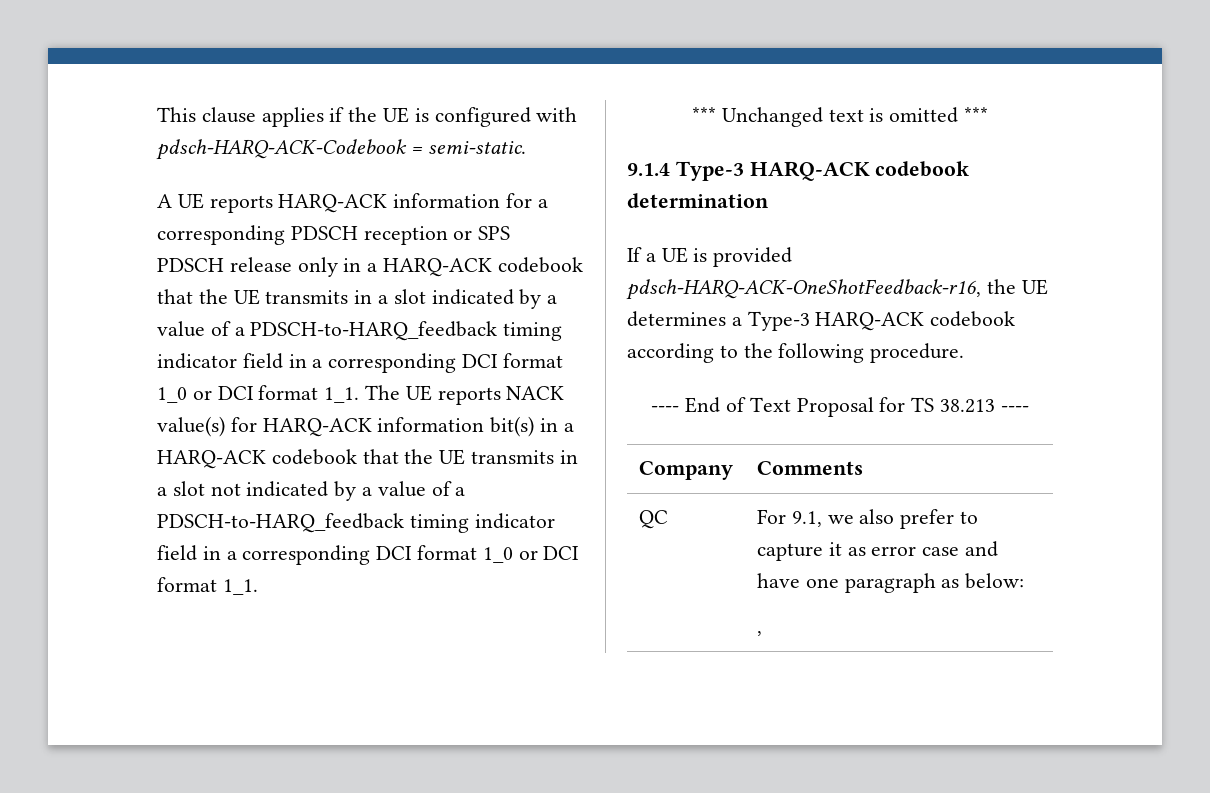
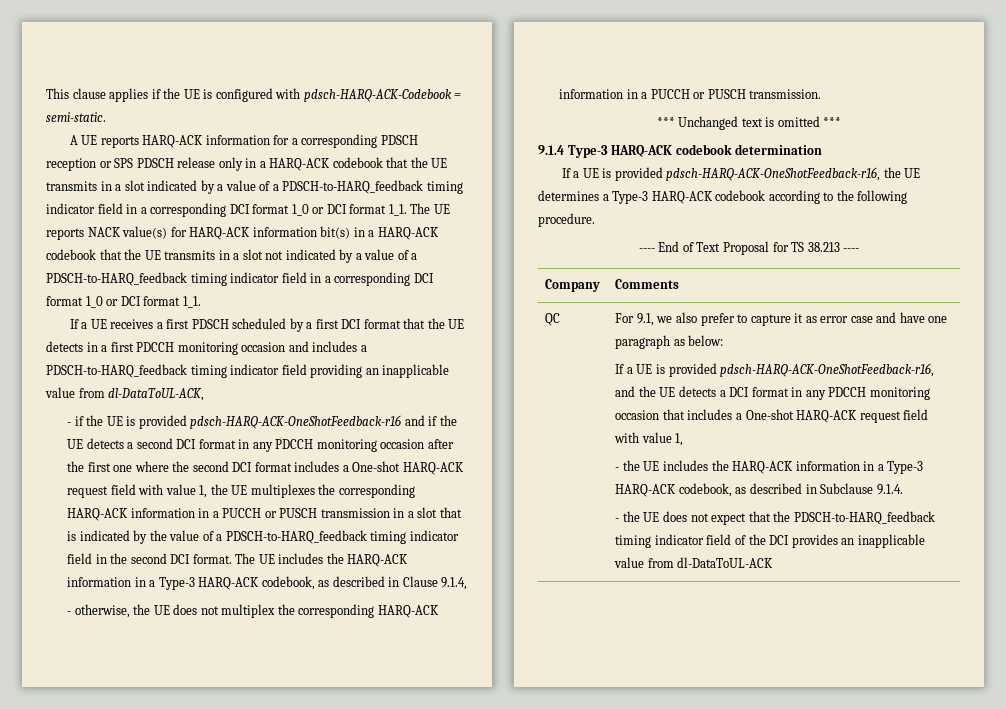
(258, 587) none -> [69,318,465,332] [46,341,367,355] [46,364,450,378] [45,387,205,401] [67,415,457,429] [67,438,454,452] [67,461,464,475] [67,484,415,498] [67,507,462,521] [67,530,459,544] [67,553,409,567] [67,576,468,590] [67,604,439,618] [559,89,822,99] // If a UE receives a first PDSCH scheduled by a first DCI format that the UE detects in a first PDCCH monitoring occasion and includes a PDSCH-to-HARQ_feedback timing indicator field providing an inapplicable value from dl-DataToUL-ACK, // - if the UE is provided pdsch-HARQ-ACK-OneShotFeedback-r16 and if the UE detects a second DCI format in any PDCCH monitoring occasion after the first one where the second DCI format includes a One-shot HARQ-ACK request field with value 1, the UE multiplexes the corresponding HARQ-ACK information in a PUCCH or PUSCH transmission in a slot that is indicated by the value of a PDSCH-to-HARQ_feedback timing indicator field in the second DCI format. The UE includes the HARQ-ACK information in a Type-3 HARQ-ACK codebook, as described in Clause 9.1.4, // - otherwise, the UE does not multiplex the corresponding HARQ-ACK information in a PUCCH or PUSCH transmission.
[756,631,762,636] , -> [615,363,935,377] [615,386,930,400] [615,409,929,423] [614,432,684,446] [615,460,924,474] [615,483,903,497] [615,511,935,525] [615,534,925,548] [614,557,774,568] If a UE is provided pdsch-HARQ-ACK-OneShotFeedback-r16, and the UE detects a DCI format in any PDCCH monitoring occasion that includes a One-shot HARQ-ACK request field with value 1, // - the UE includes the HARQ-ACK information in a Type-3 HARQ-ACK codebook, as described in Subclause 9.1.4. // - the UE does not expect that the PDSCH-to-HARQ_feedback timing indicator field of the DCI provides an inapplicable value from dl-DataToUL-ACK

